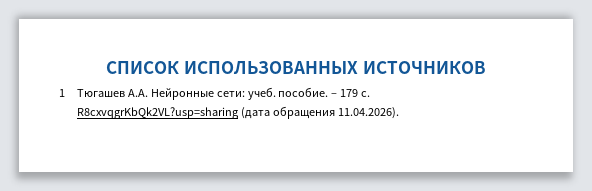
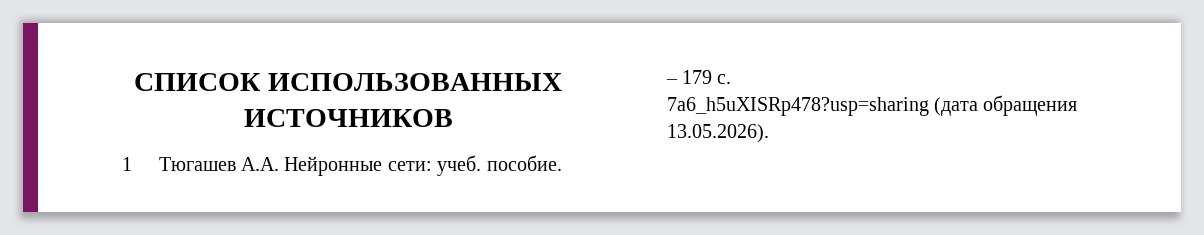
[76,107,239,119] R8cxvqgrKbQk2VL?usp=sharing -> [666,97,929,116] 7a6_h5uXISRp478?usp=sharing
[337,107,399,119] 11.04.2026). -> [666,124,769,143] 13.05.2026).

